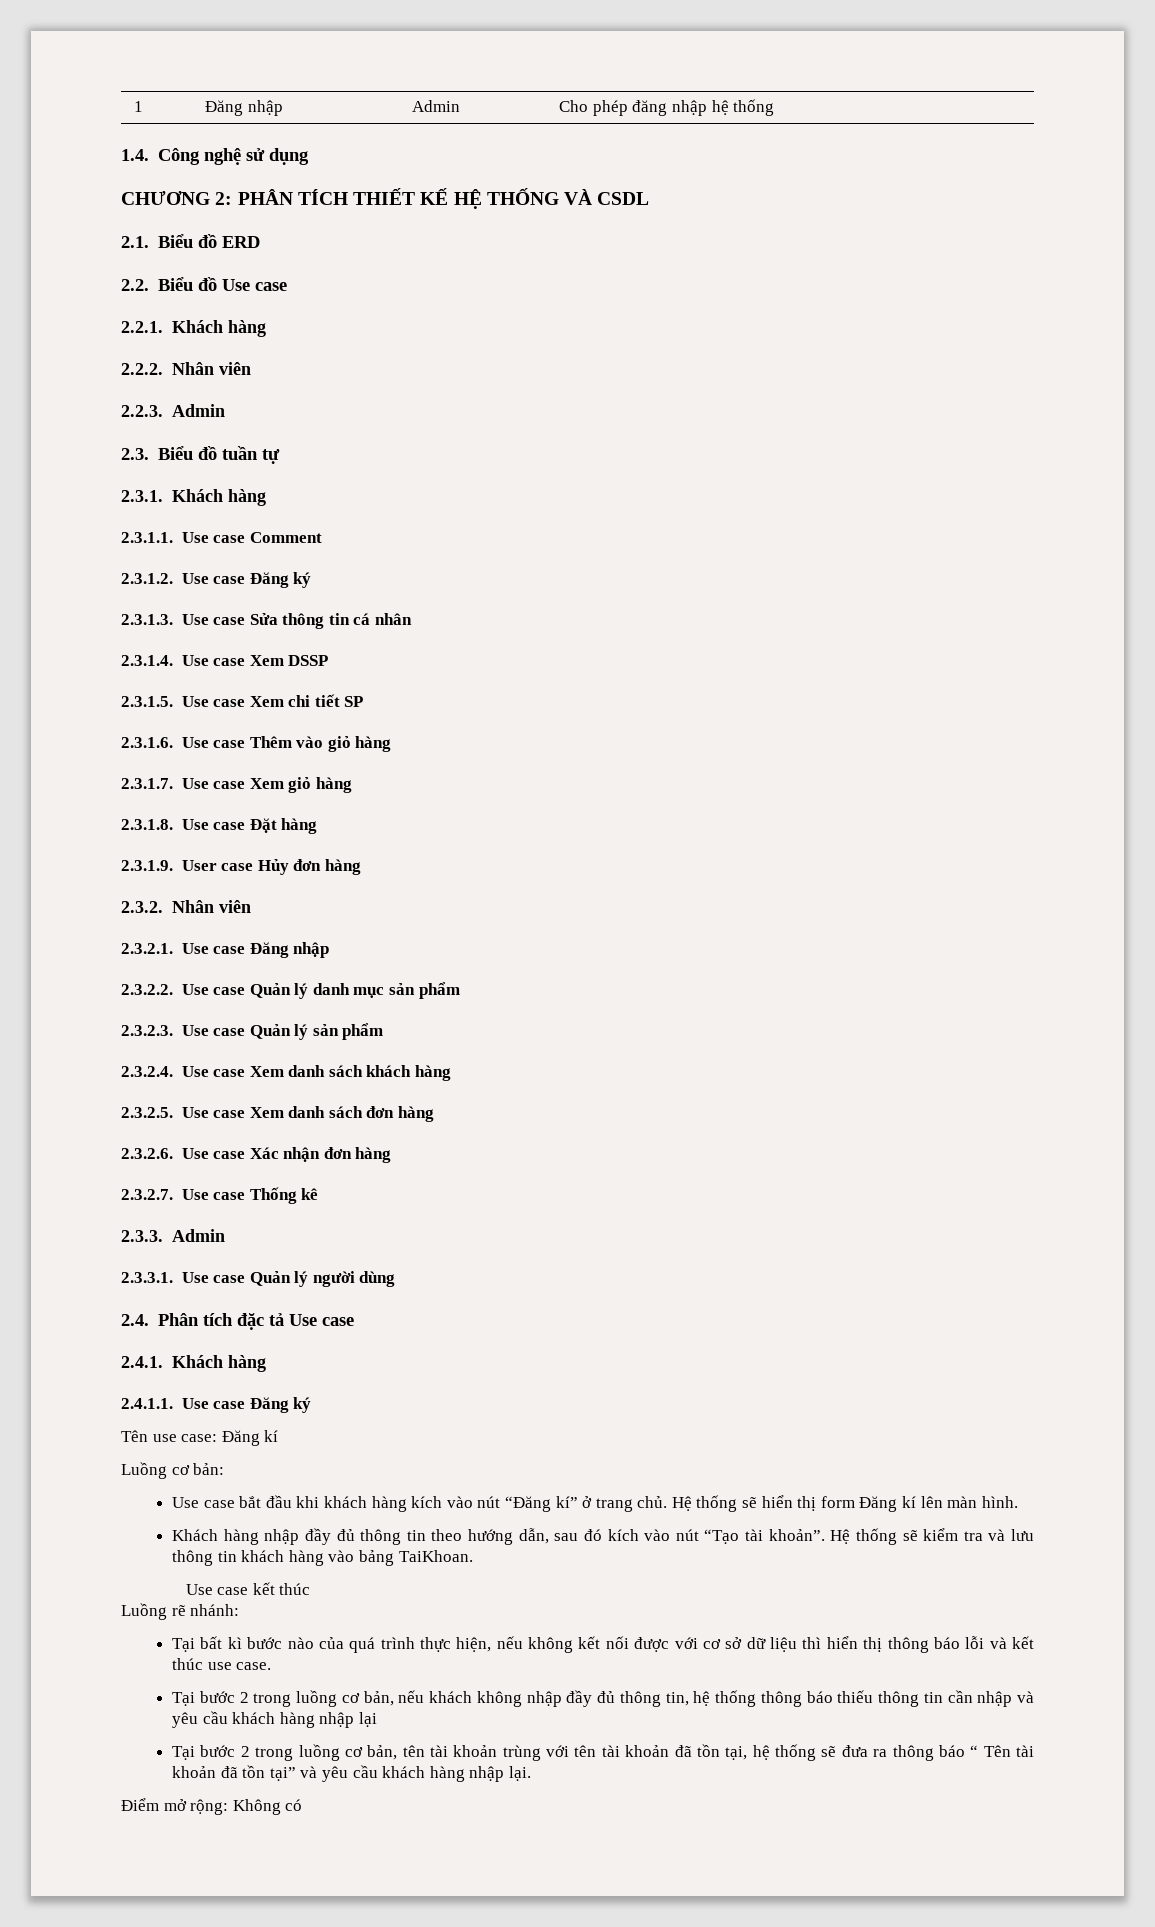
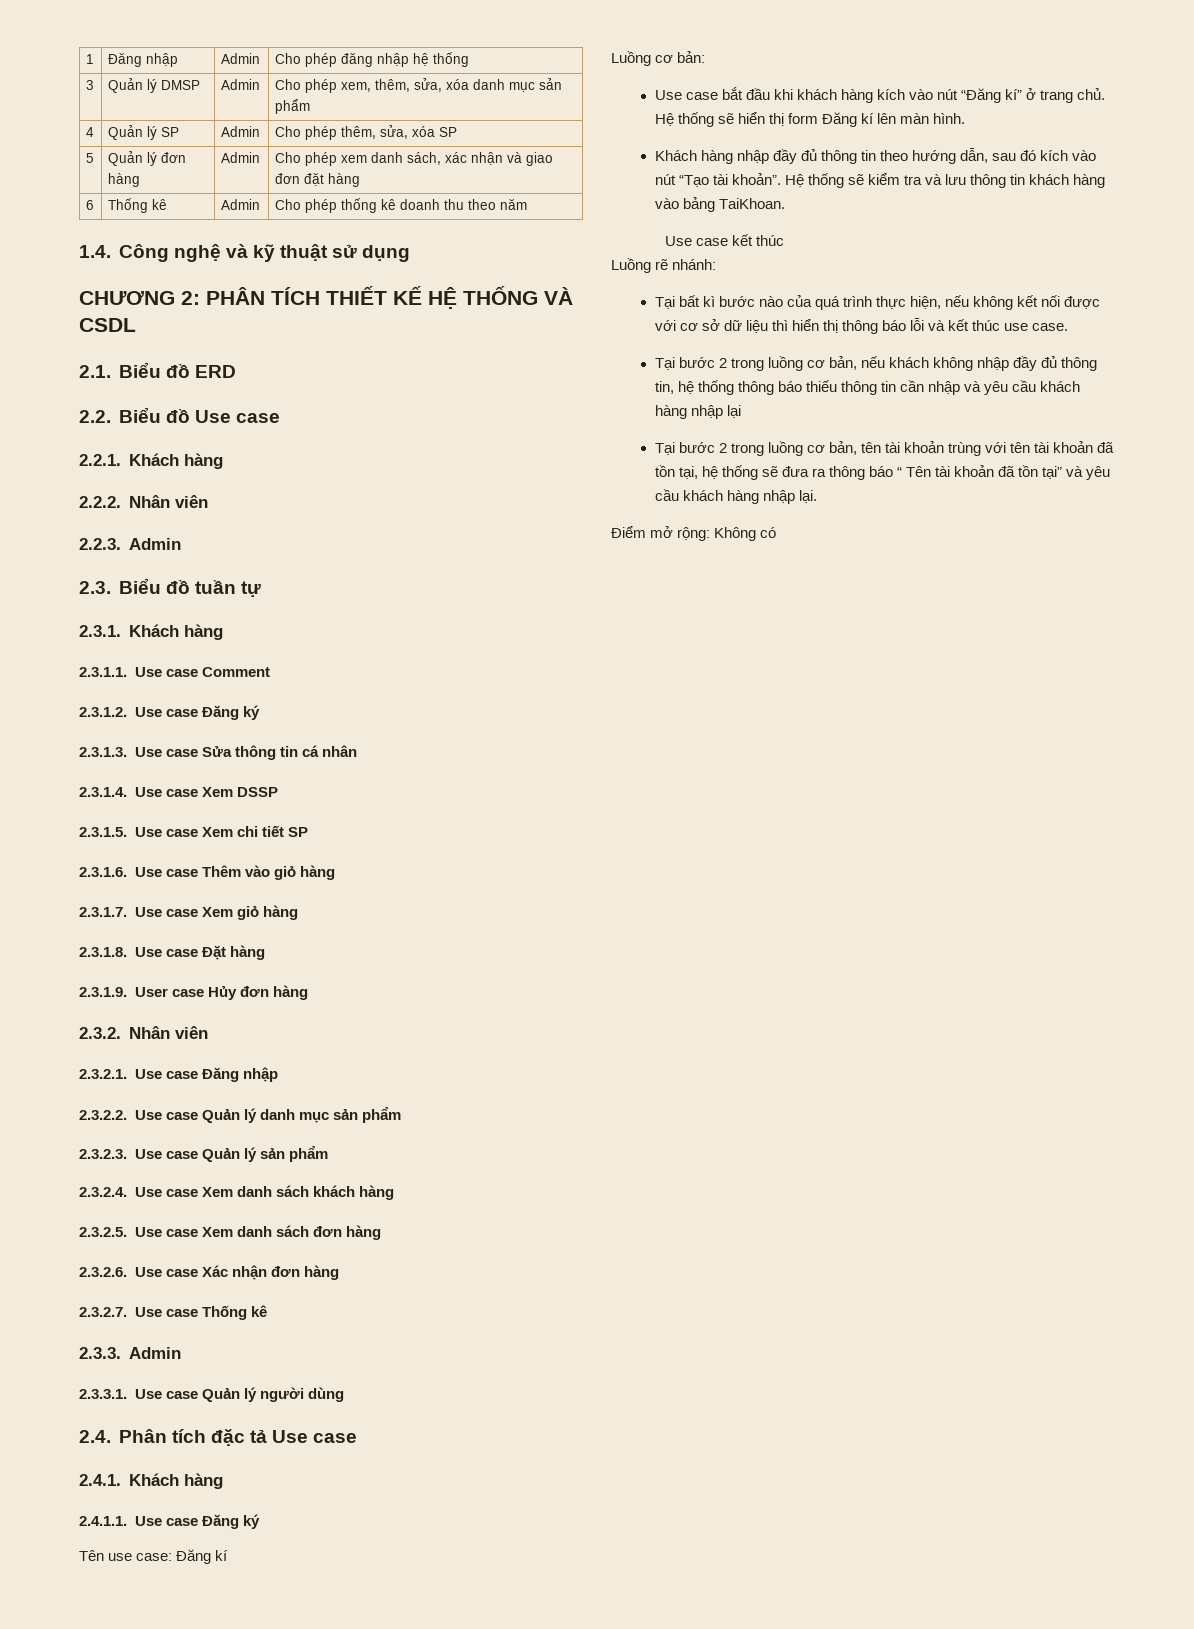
(775, 107) none -> [85,80,94,90] [107,78,200,93] [220,79,260,90] [274,78,562,93] [274,99,310,114] [85,127,94,137] [107,125,179,140] [220,126,260,137] [274,125,457,140] [85,153,94,163] [107,151,186,166] [107,173,140,187] [220,152,260,163] [274,152,553,166] [274,172,360,187] [85,200,94,210] [107,198,167,213] [220,199,260,210] [274,198,527,213] // 3 | Quản lý DMSP | Admin | Cho phép xem, thêm, sửa, xóa danh mục sản phẩm // 4 | Quản lý SP | Admin | Cho phép thêm, sửa, xóa SP // 5 | Quản lý đơn hàng | Admin | Cho phép xem danh sách, xác nhận và giao đơn đặt hàng // 6 | Thống kê | Admin | Cho phép thống kê doanh thu theo năm
(241, 156) none -> [225,244,329,262] và kỹ thuật

